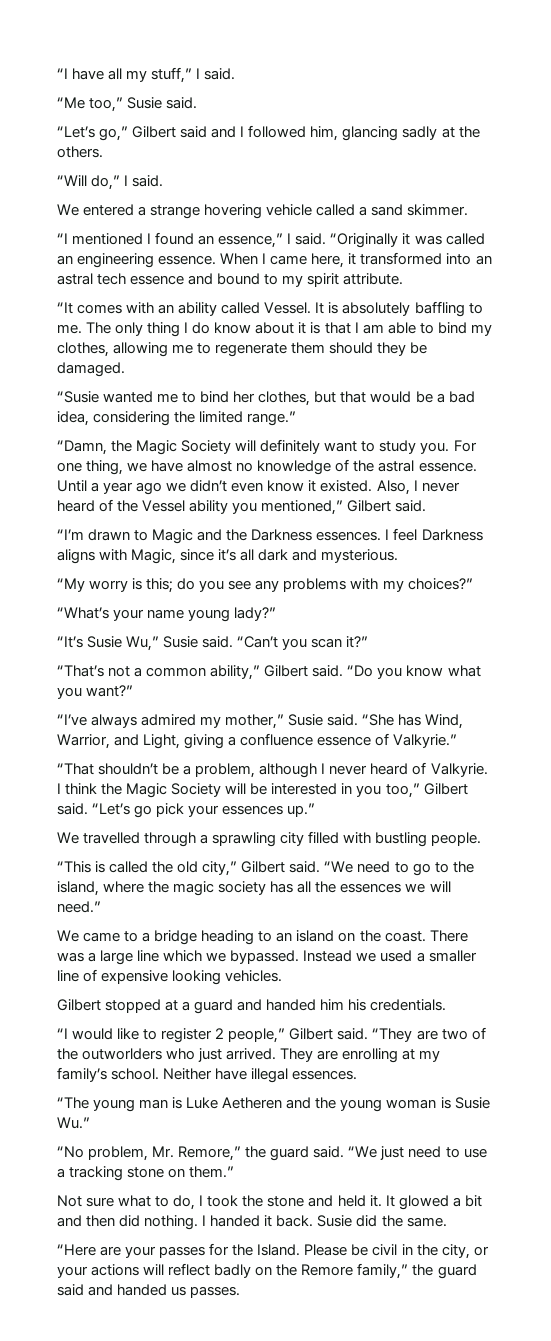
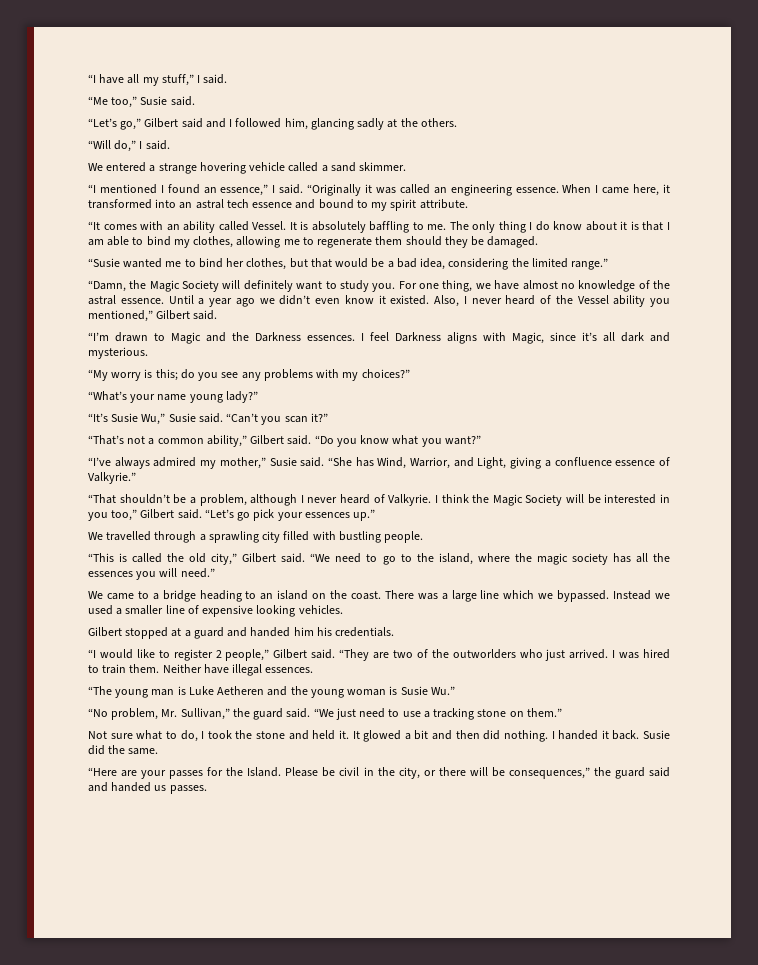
[405,883,426,893] we -> [136,571,157,580] you
[280,1048,441,1063] [57,1067,160,1082] They are enrolling at my family’s school. -> [612,649,670,659] [88,664,160,674] I was hired to train them.
[178,1146,242,1161] Remore,” -> [180,708,230,720] Sullivan,”
[57,1263,409,1279] your actions will reflect badly on the Remore family,” -> [438,767,590,779] there will be consequences,”

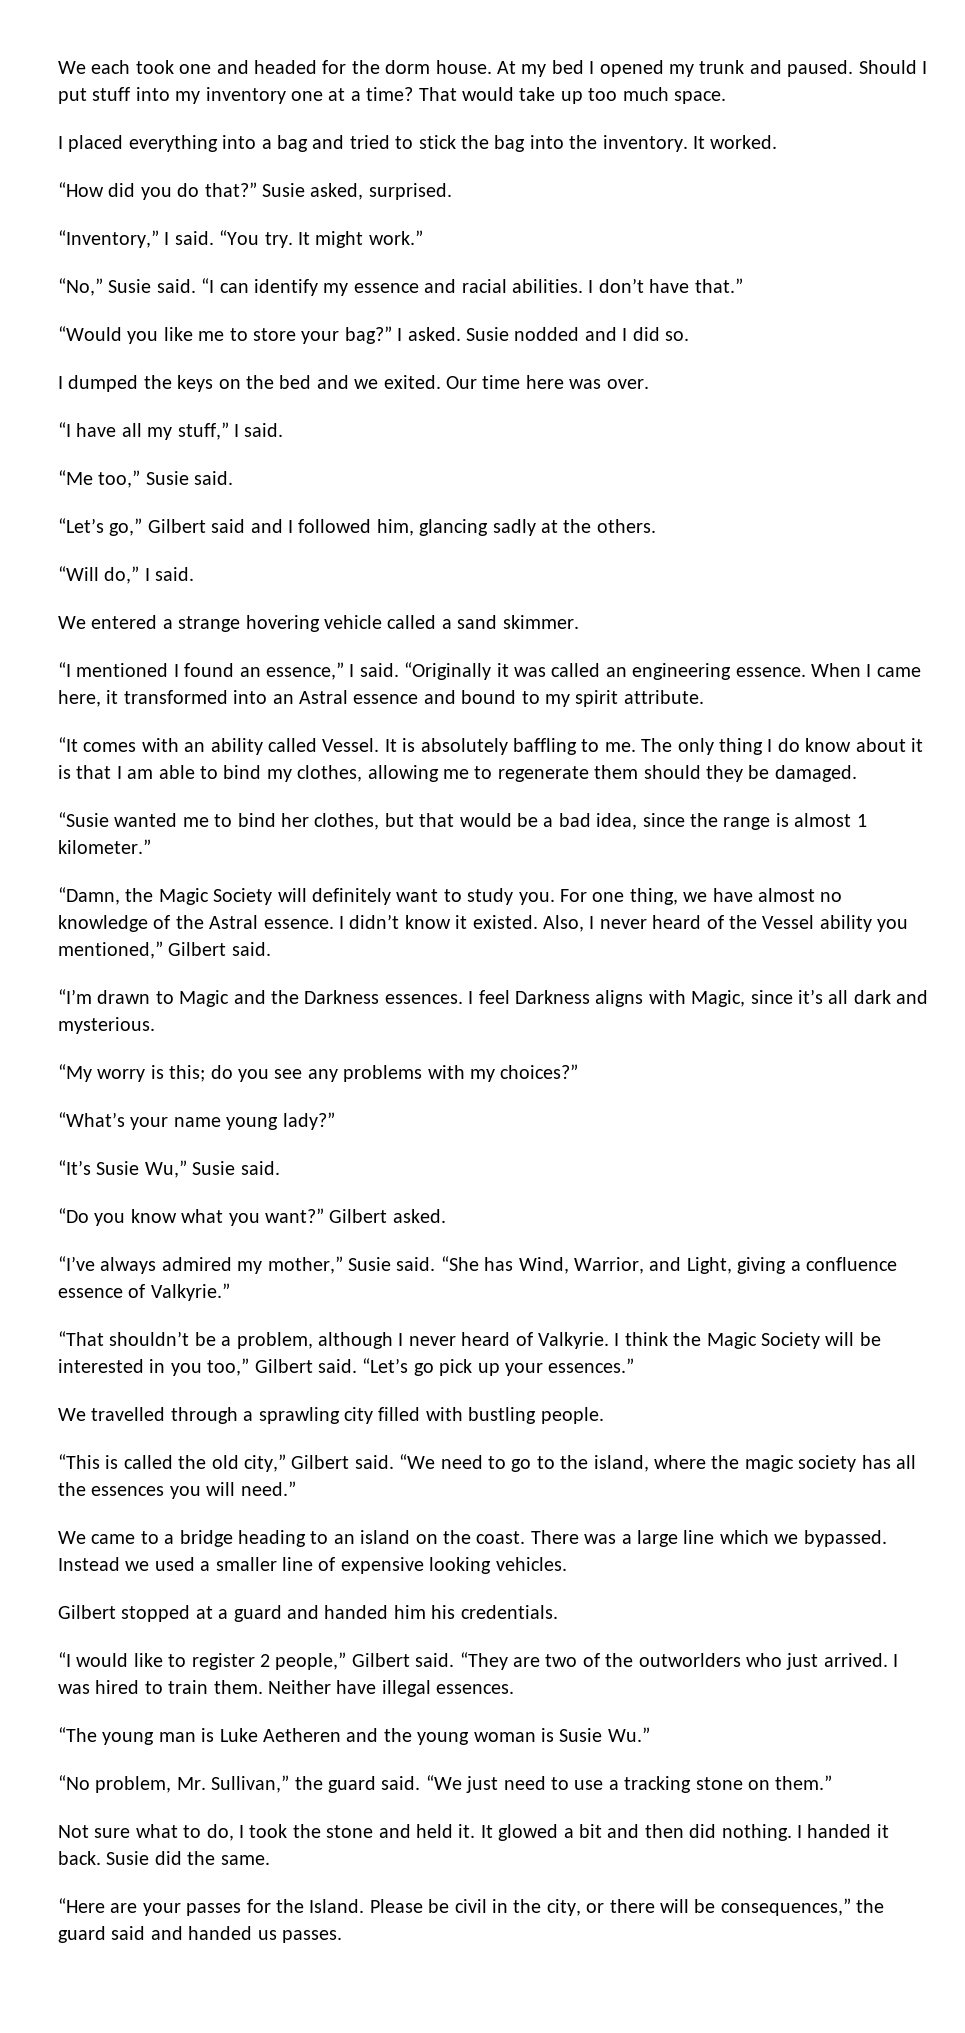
(88, 78) none -> [58,60,927,77] [58,87,726,104] [58,135,778,152] [58,182,452,200] [58,230,423,248] [58,278,743,296] [58,326,689,344] [58,375,649,392] We each took one and headed for the dorm house. At my bed I opened my trunk and paused. Should I put stuff into my inventory one at a time? That would take up too much space. // I placed everything into a bag and tried to stick the bag into the inventory. It worked. // “How did you do that?” Susie asked, surprised. // “Inventory,” I said. “You try. It might work.” // “No,” Susie said. “I can identify my essence and racial abilities. I don’t have that.” // “Would you like me to store your bag?” I asked. Susie nodded and I did so. // I dumped the keys on the bed and we exited. Our time here was over. //
[195,199,249,209] astral tech -> [299,690,348,704] Astral
[448,258,609,270] considering the limited range.” -> [642,813,867,830] [58,839,151,854] since the range is almost 1 kilometer.”
[88,295,340,307] astral essence. Until a year ago we didn’t even -> [209,914,400,929] Astral essence. I didn’t
[226,413,328,425] [88,435,312,447] “Can’t you scan it?” // “That’s not a common ability,” Gilbert said. -> (280, 1168) //
(481, 440) none -> [329,1209,446,1223] Gilbert asked.
[277,509,376,521] your essences up.” -> [477,1358,635,1376] up your essences.”

